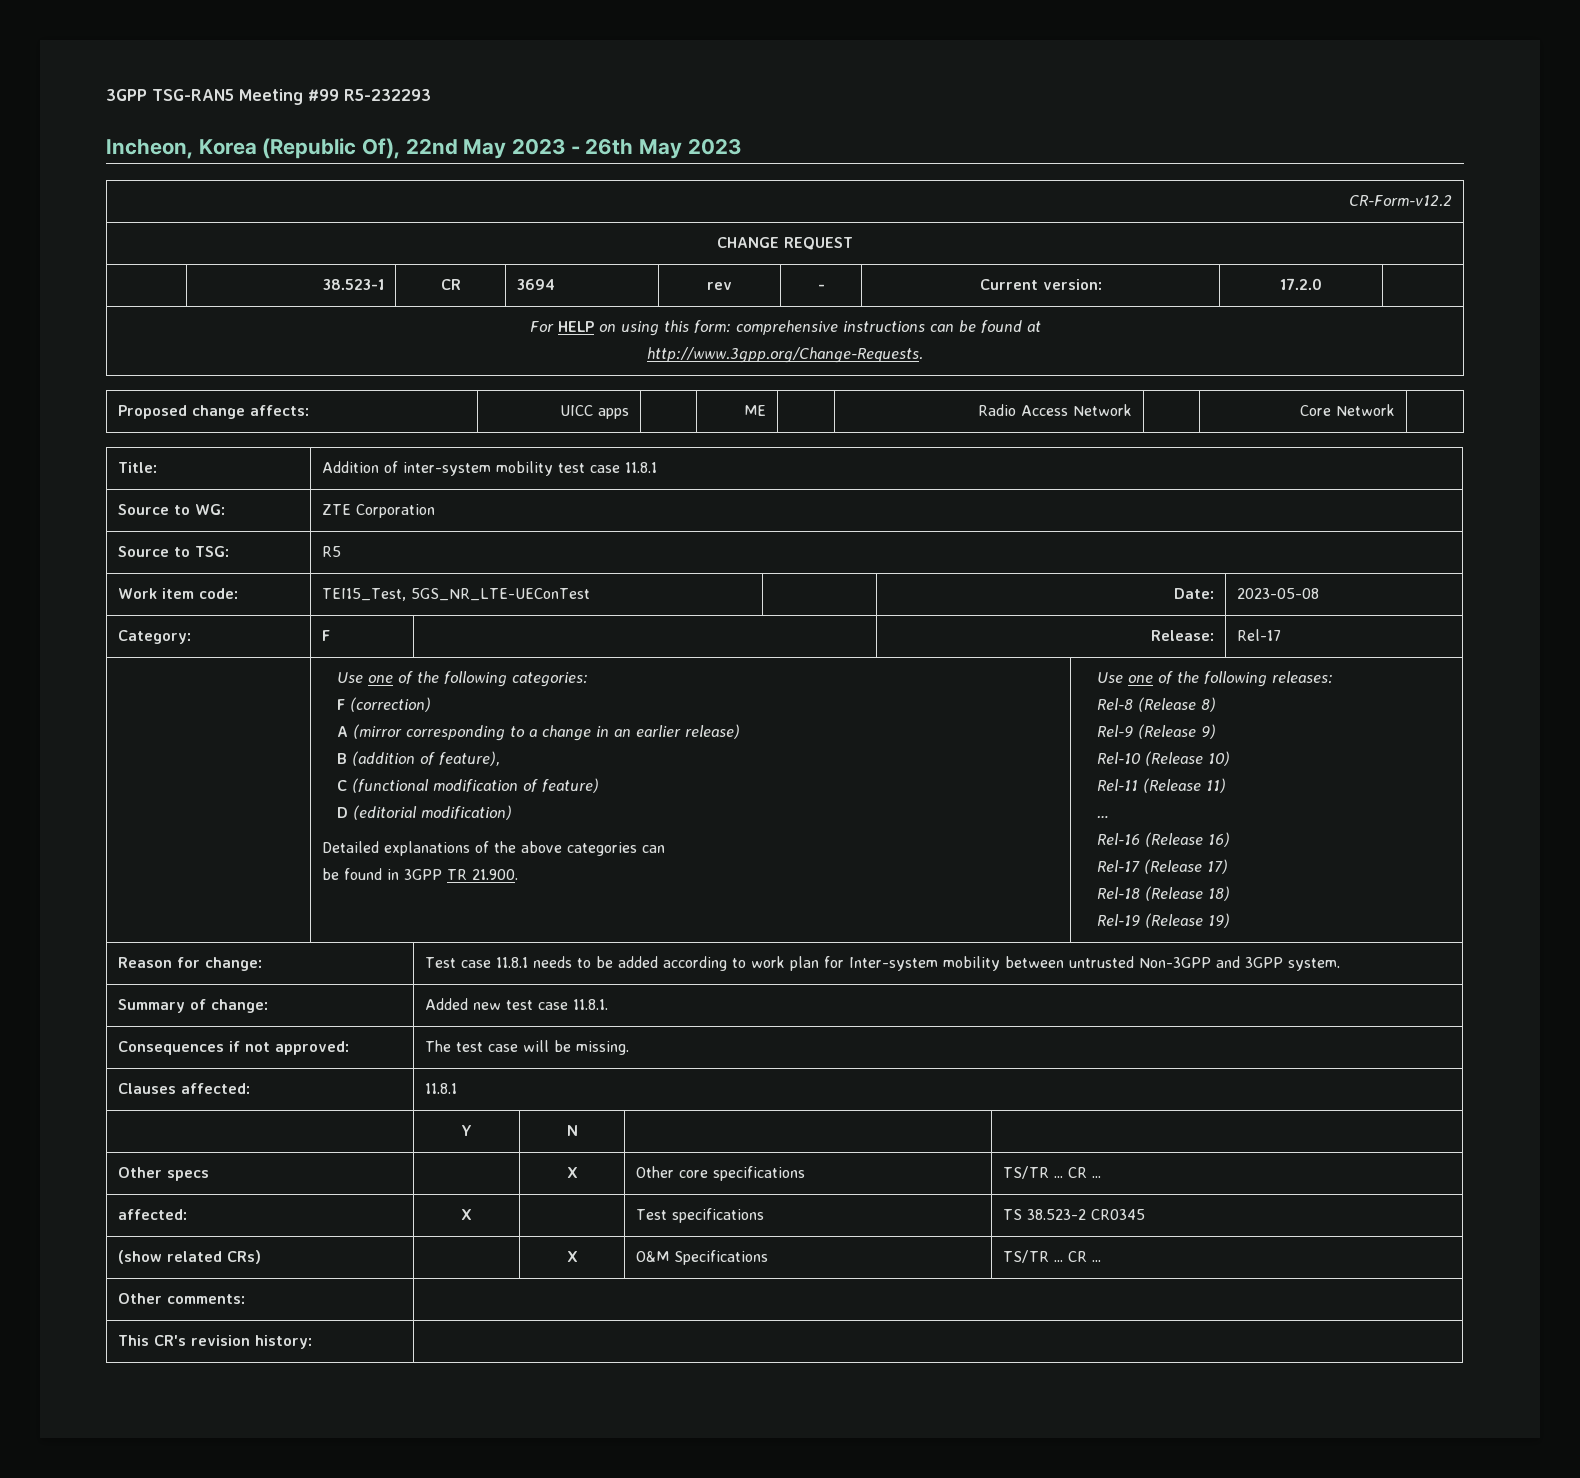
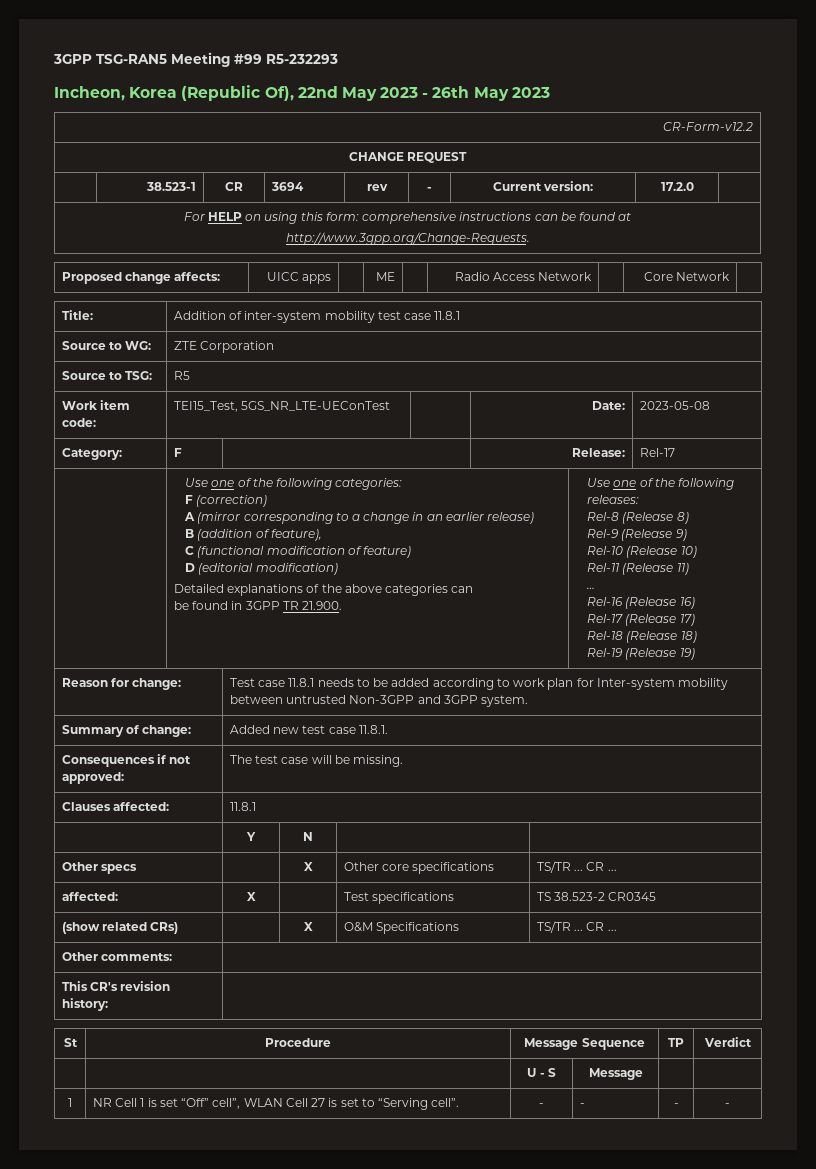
(313, 1342) none -> [63,1038,78,1047] [265,1038,331,1047] [524,1038,645,1050] [668,1038,684,1047] [703,1037,752,1047] [527,1068,556,1077] [588,1068,643,1080] [68,1098,72,1107] [92,1098,460,1110] [539,1103,544,1107] [579,1103,585,1107] [673,1103,679,1107] [725,1103,730,1107] // St | Procedure | Message Sequence | TP | Verdict // | | U - S | Message | | // 1 | NR Cell 1 is set “Off” cell”, WLAN Cell 27 is set to “Serving cell”. | - | - | - | -

